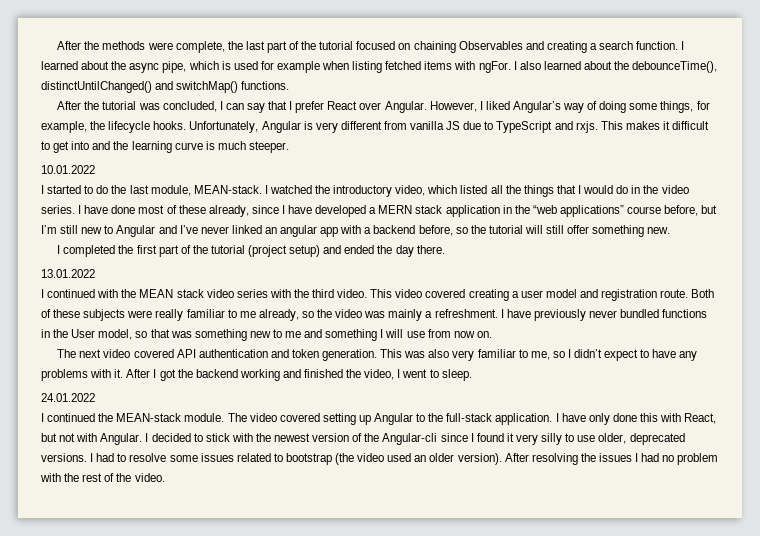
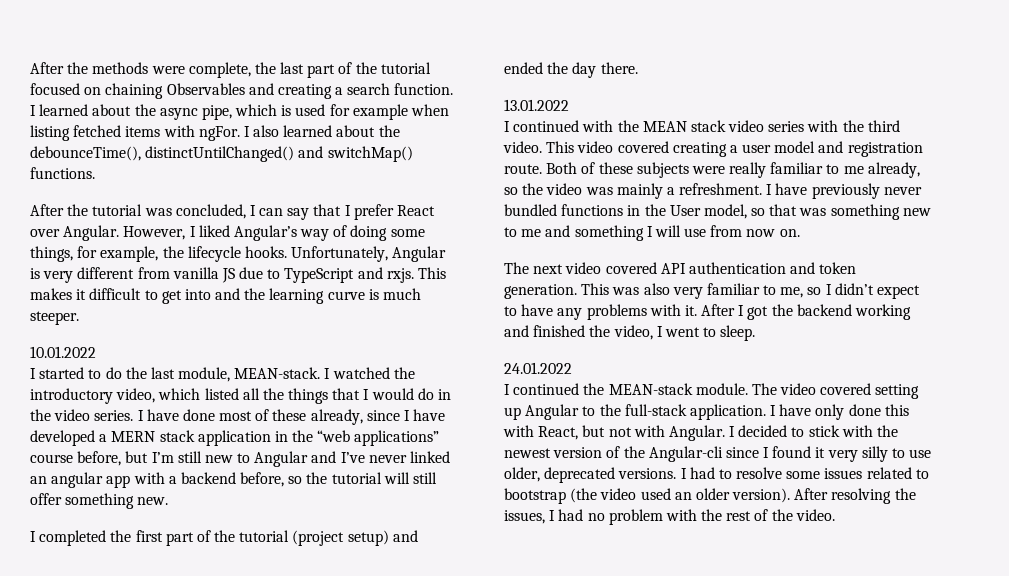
[598,453,632,462] issues -> [504,510,545,524] issues,

